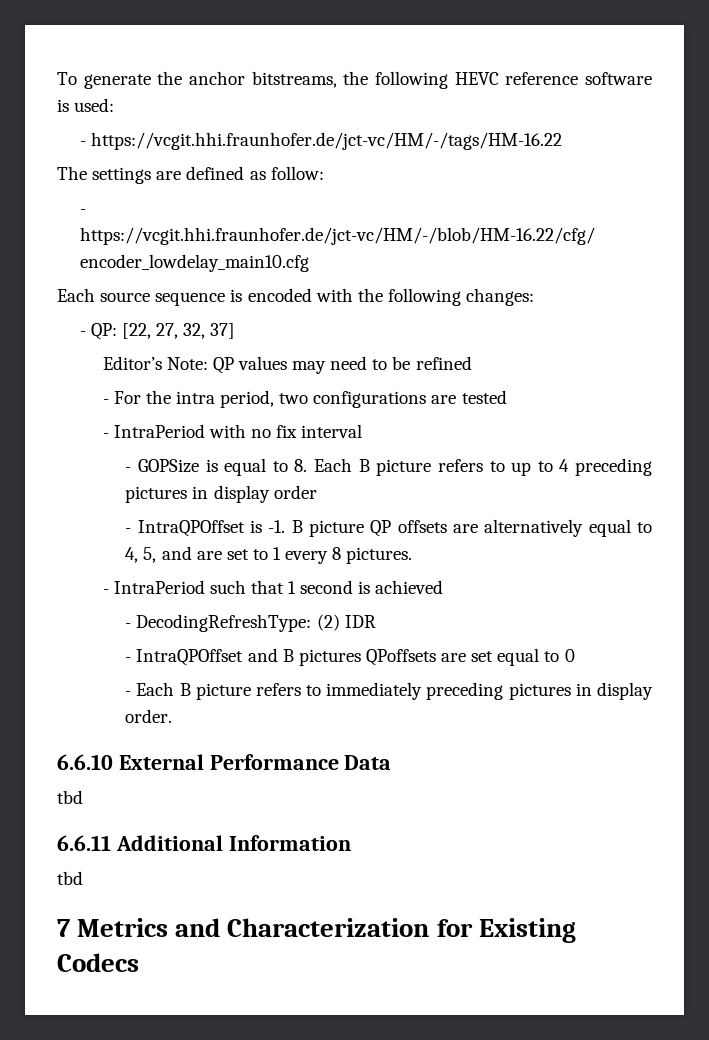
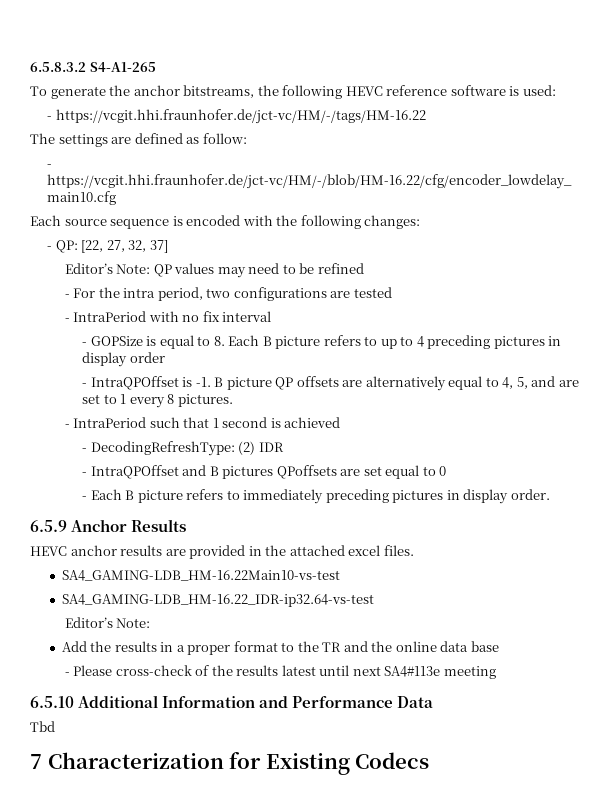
(57, 78) none -> [30,62,156,72] 6.5.8.3.2 S4-A1-265 //
[57,754,392,770] [57,790,83,804] [57,835,351,851] [57,871,83,885] 6.6.10 External Performance Data // tbd // 6.6.11 Additional Information // tbd -> [30,519,187,532] [30,545,414,559] [61,570,340,581] [61,594,374,607] [64,617,151,628] [61,641,499,655] [64,665,496,679] [30,695,434,708] [30,721,55,732] 6.5.9 Anchor Results // HEVC anchor results are provided in the attached excel files. // SA4_GAMING-LDB_HM-16.22Main10-vs-test // SA4_GAMING-LDB_HM-16.22_IDR-ip32.64-vs-test // Editor’s Note: // Add the results in a proper format to the TR and the online data base // - Please cross-check of the results latest until next SA4#113e meeting // 6.5.10 Additional Information and Performance Data // Tbd
[77,918,221,937] Metrics and -> (42, 761) none

